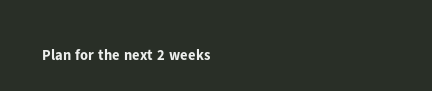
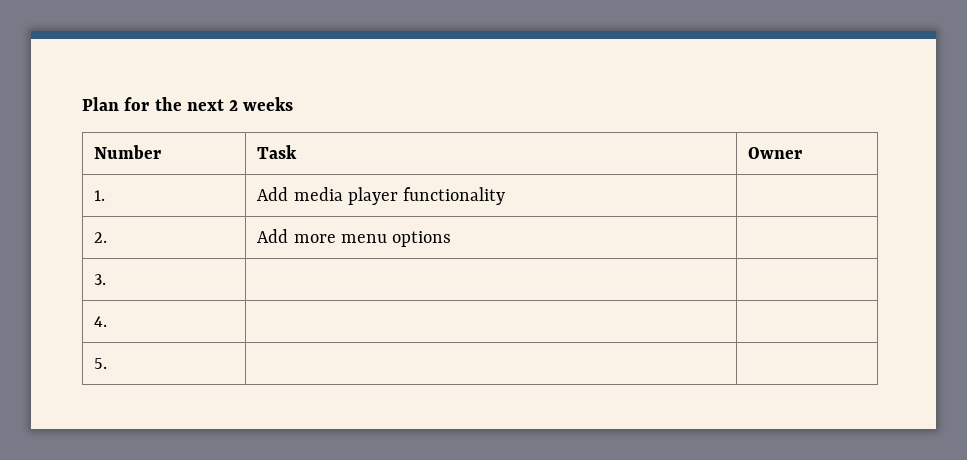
(211, 54) none -> [94,145,162,159] [257,145,298,159] [748,147,803,159] [94,190,106,201] [257,187,506,205] [94,232,108,243] [257,229,452,247] [94,274,107,285] [94,316,108,327] [94,358,108,369] // Number | Task | Owner // 1. | Add media player functionality | // 2. | Add more menu options | // 3. | | // 4. | | // 5. | |

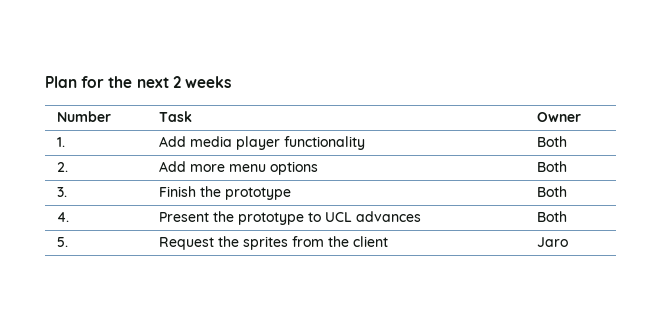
(506, 196) none -> [537,136,568,147] Both
(452, 239) none -> [537,161,568,172] Both
[94,316,108,327] [94,358,108,369] | // 4. | | // 5. | | -> [159,186,292,200] [537,186,568,197] [57,212,70,222] [159,211,422,225] [537,211,568,222] [57,237,69,247] [159,236,389,250] [537,237,569,247] Finish the prototype | Both // 4. | Present the prototype to UCL advances | Both // 5. | Request the sprites from the client | Jaro

